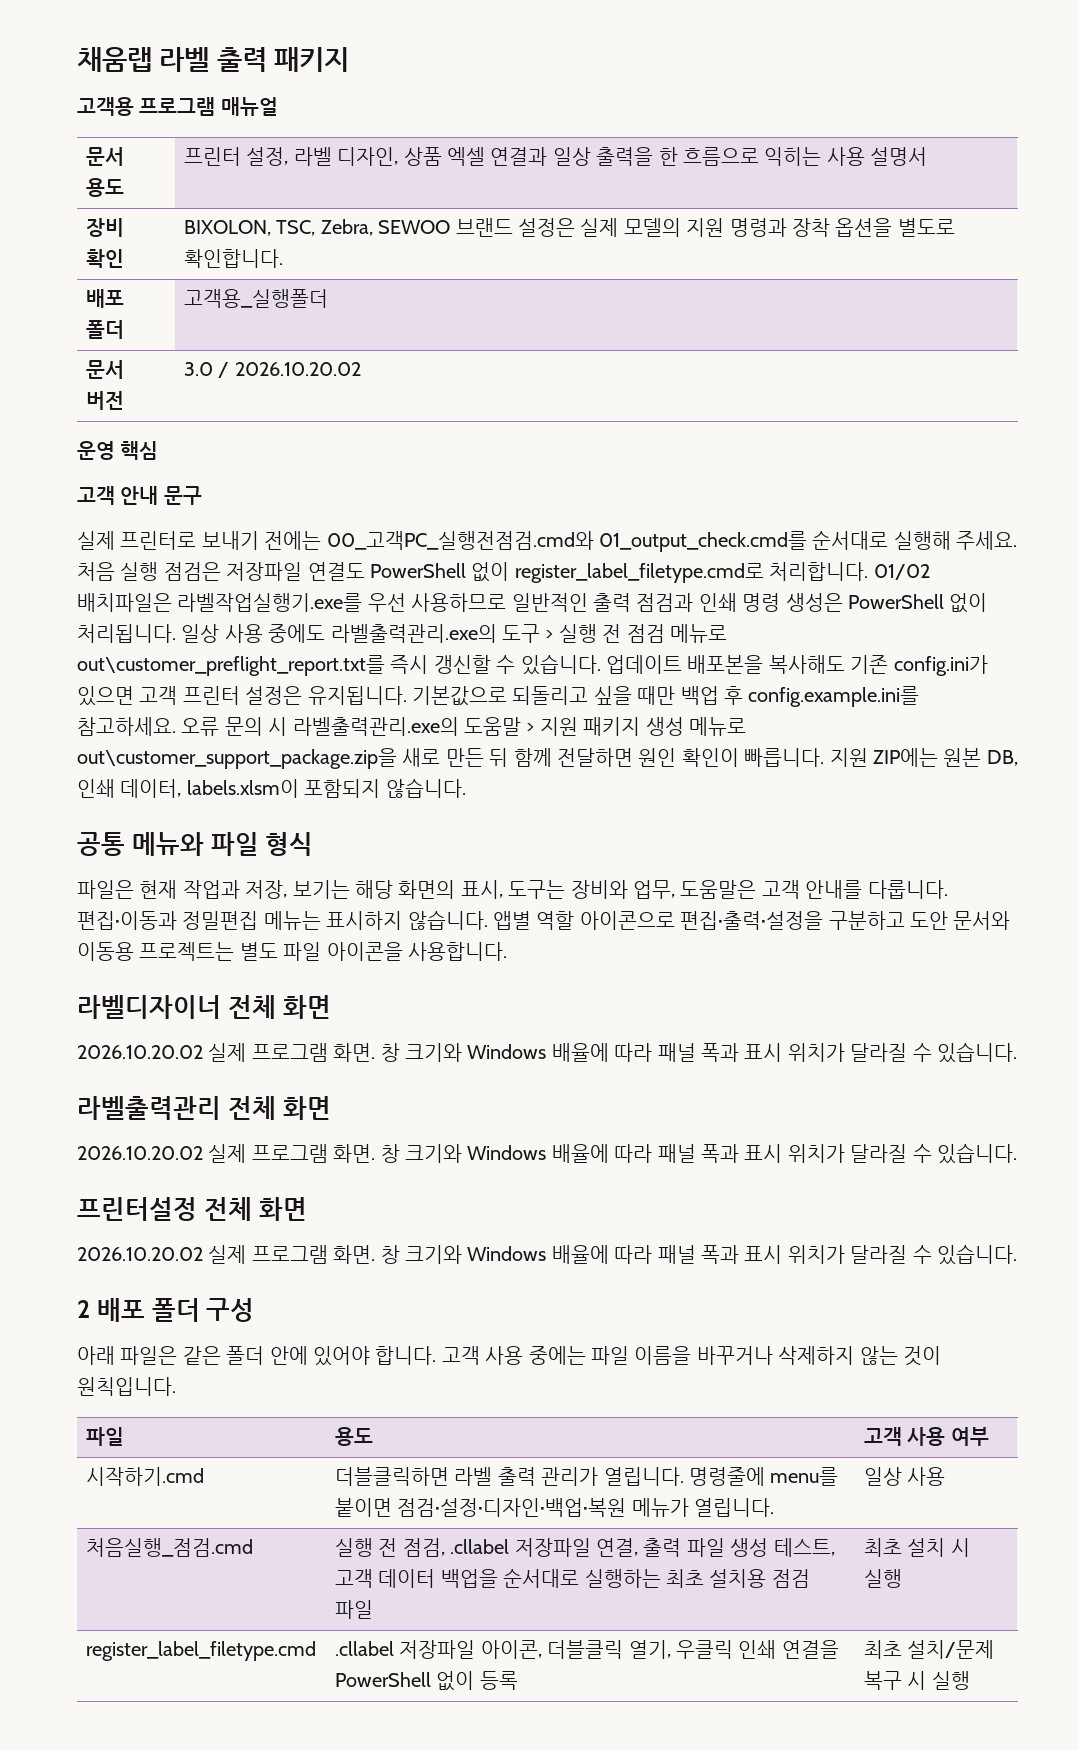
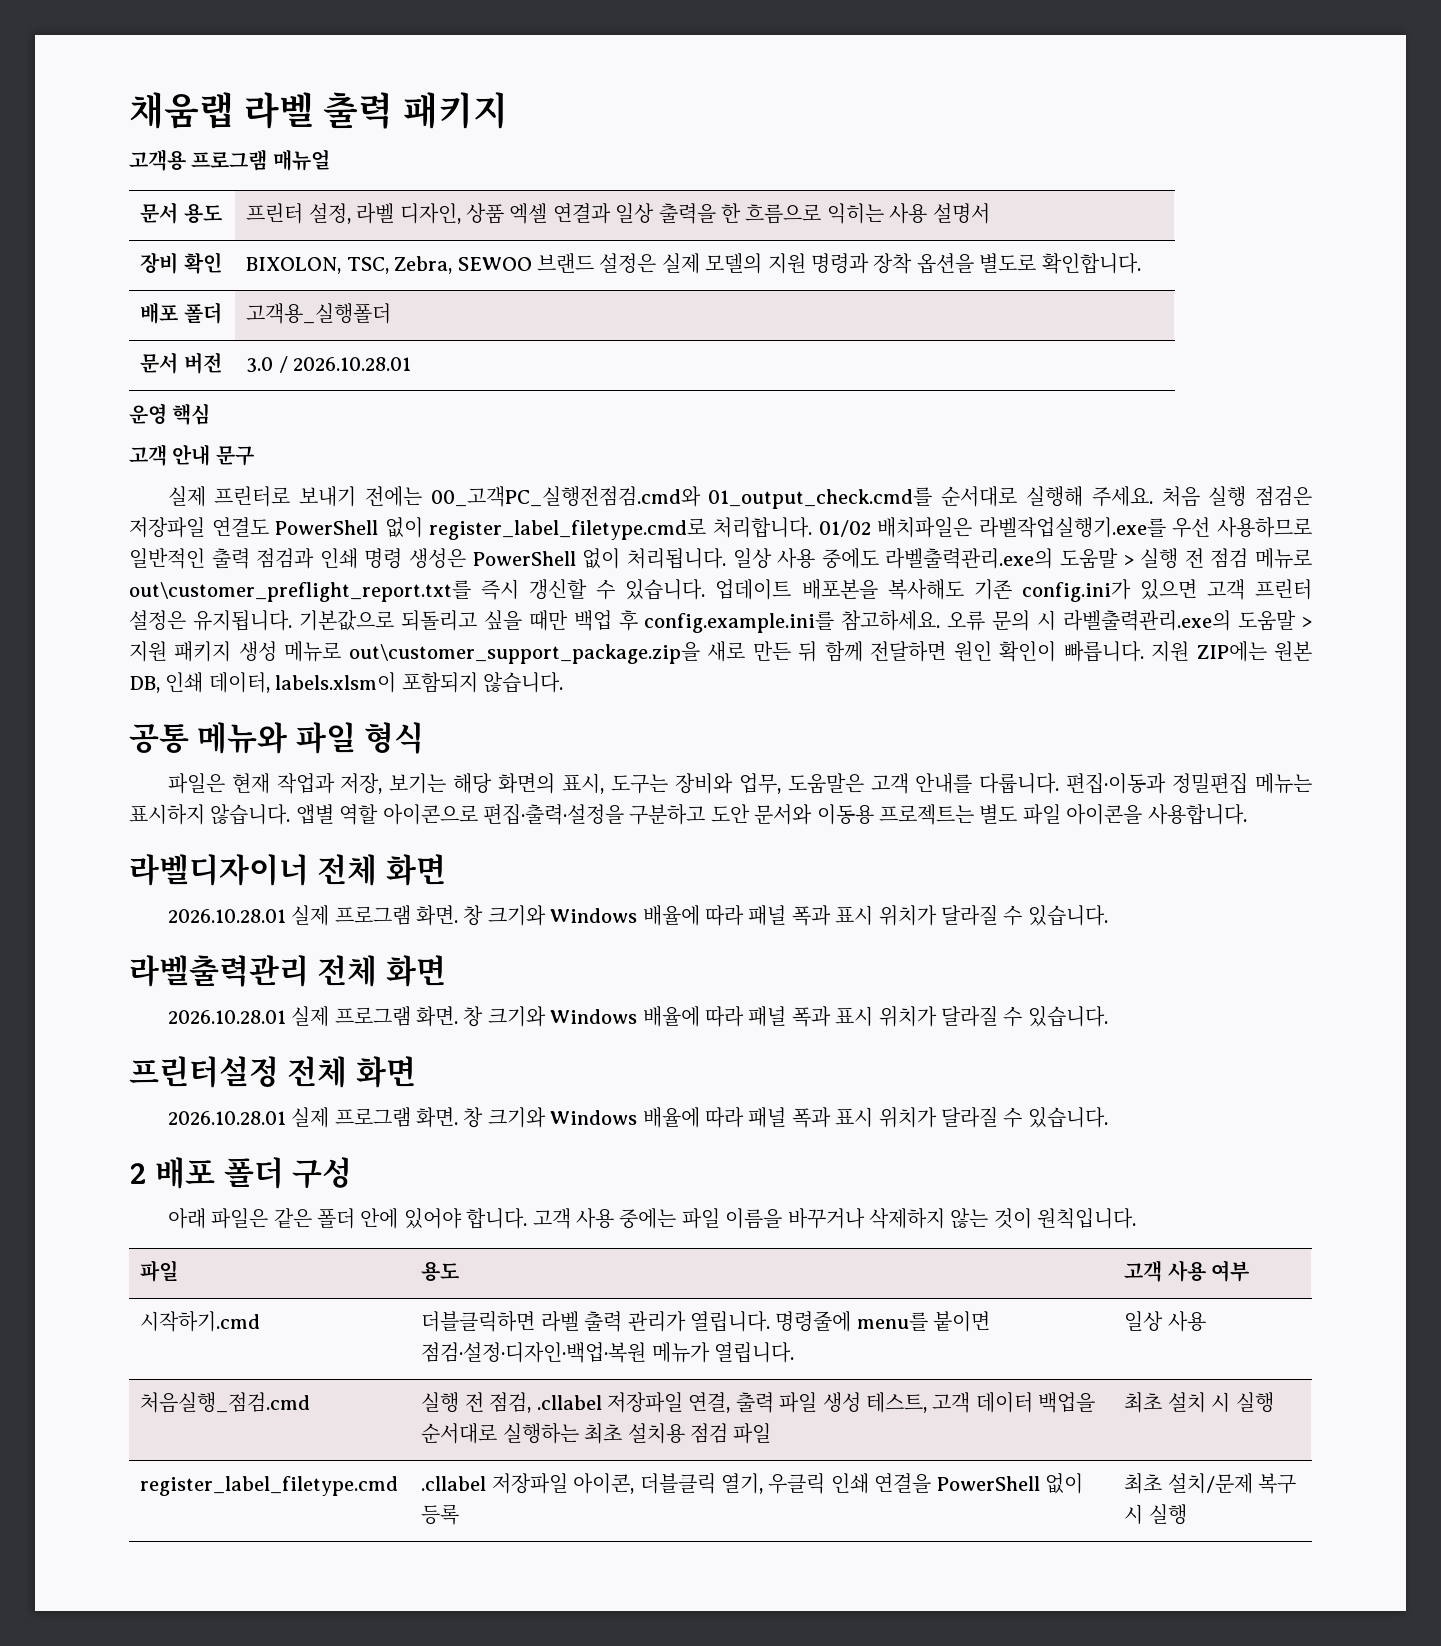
[234,362,361,376] 2026.10.20.02 -> [293,357,412,371] 2026.10.28.01
[502,624,540,643] 도구 -> [1059,548,1118,569] 도움말
[77,1045,203,1059] 2026.10.20.02 -> [167,909,286,923] 2026.10.28.01
[77,1146,203,1160] 2026.10.20.02 -> [167,1010,286,1024] 2026.10.28.01
[77,1247,203,1261] 2026.10.20.02 -> [167,1111,286,1125] 2026.10.28.01

